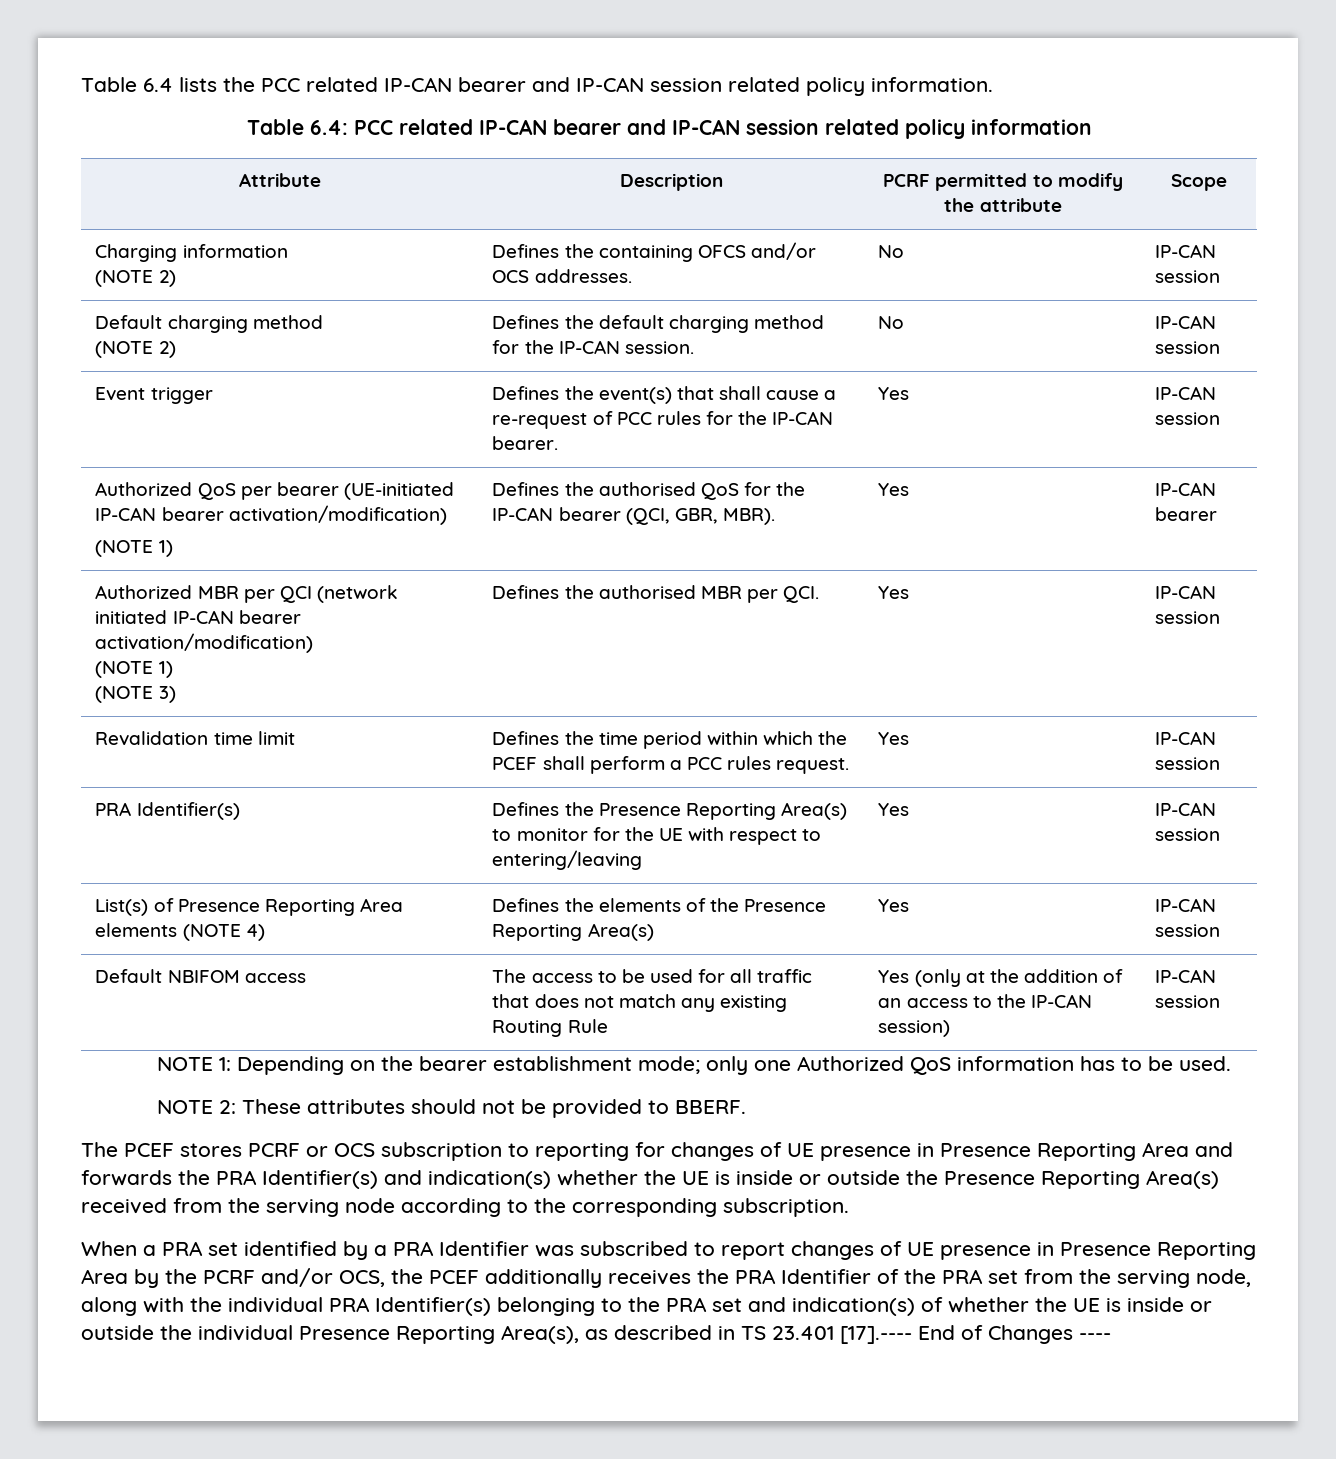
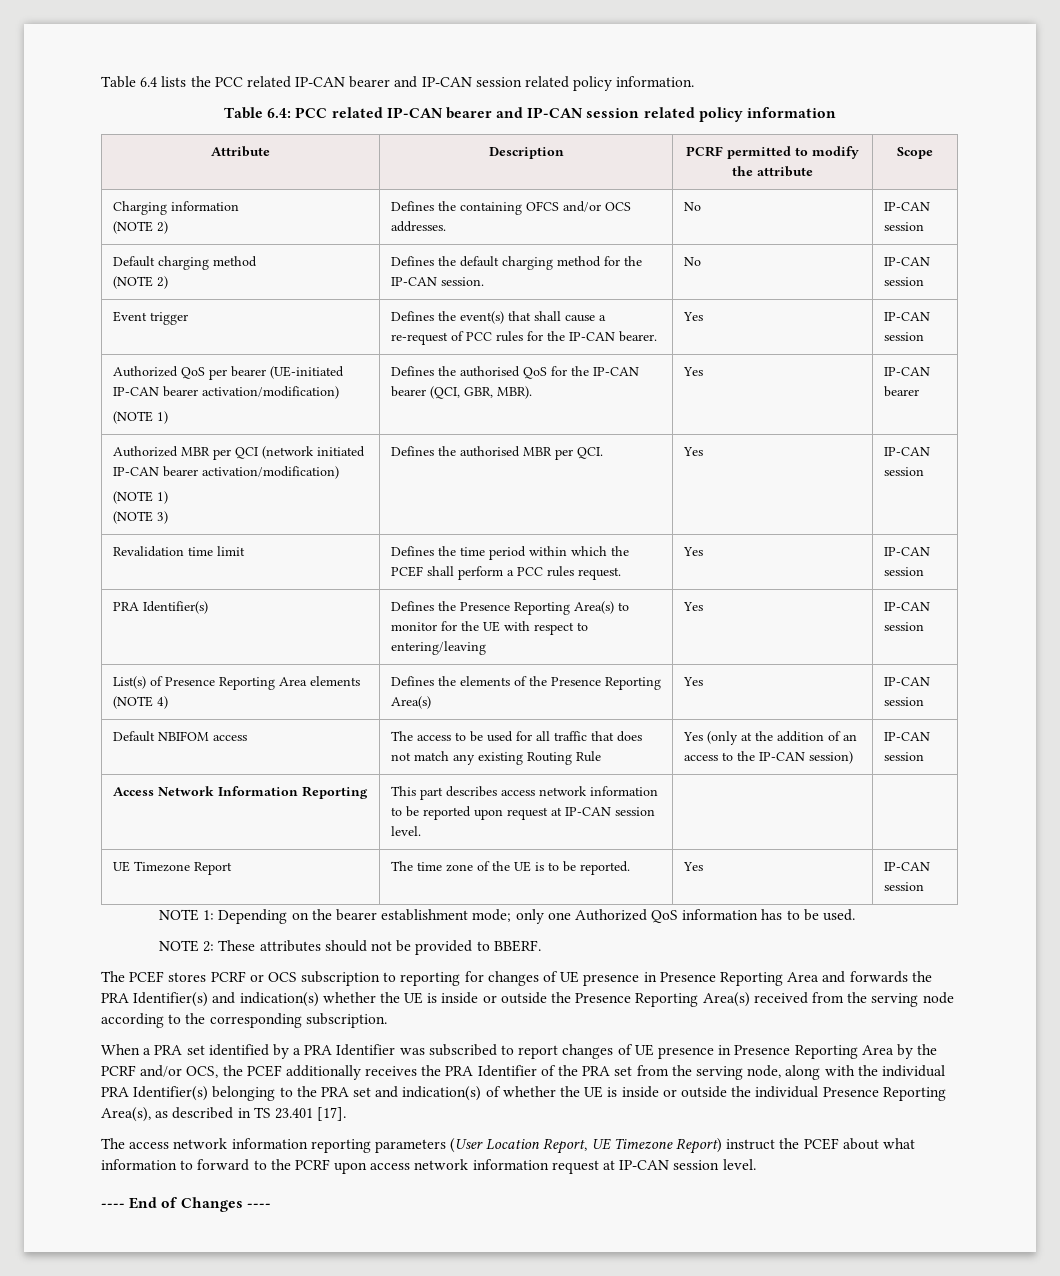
(1221, 1001) none -> [112,786,368,799] [390,786,658,800] [390,806,655,820] [390,826,421,836] [112,861,232,875] [390,861,630,875] [682,862,703,871] [883,862,930,871] [883,882,924,891] // Access Network Information Reporting | This part describes access network information to be reported upon request at IP-CAN session level. | | // UE Timezone Report | The time zone of the UE is to be reported. | Yes | IP-CAN session
[840,1326,912,1344] [17].---- -> [317,1107,347,1121] [101,1138,915,1154] [101,1159,756,1174] [101,1203,125,1208] [17]. // The access network information reporting parameters (User Location Report, UE Timezone Report) instruct the PCEF about what information to forward to the PCRF upon access network information request at IP-CAN session level. // ----

